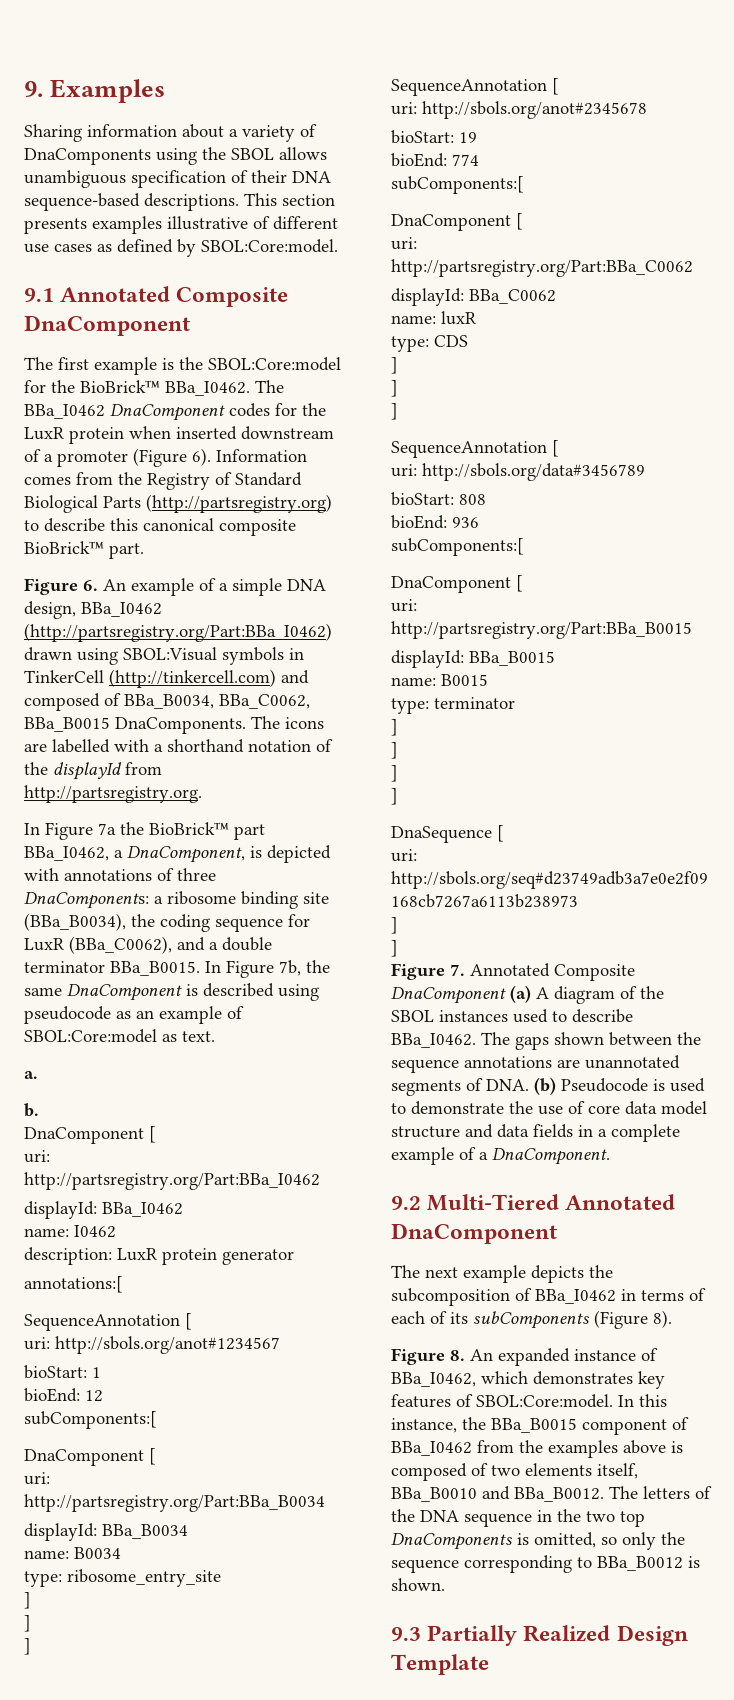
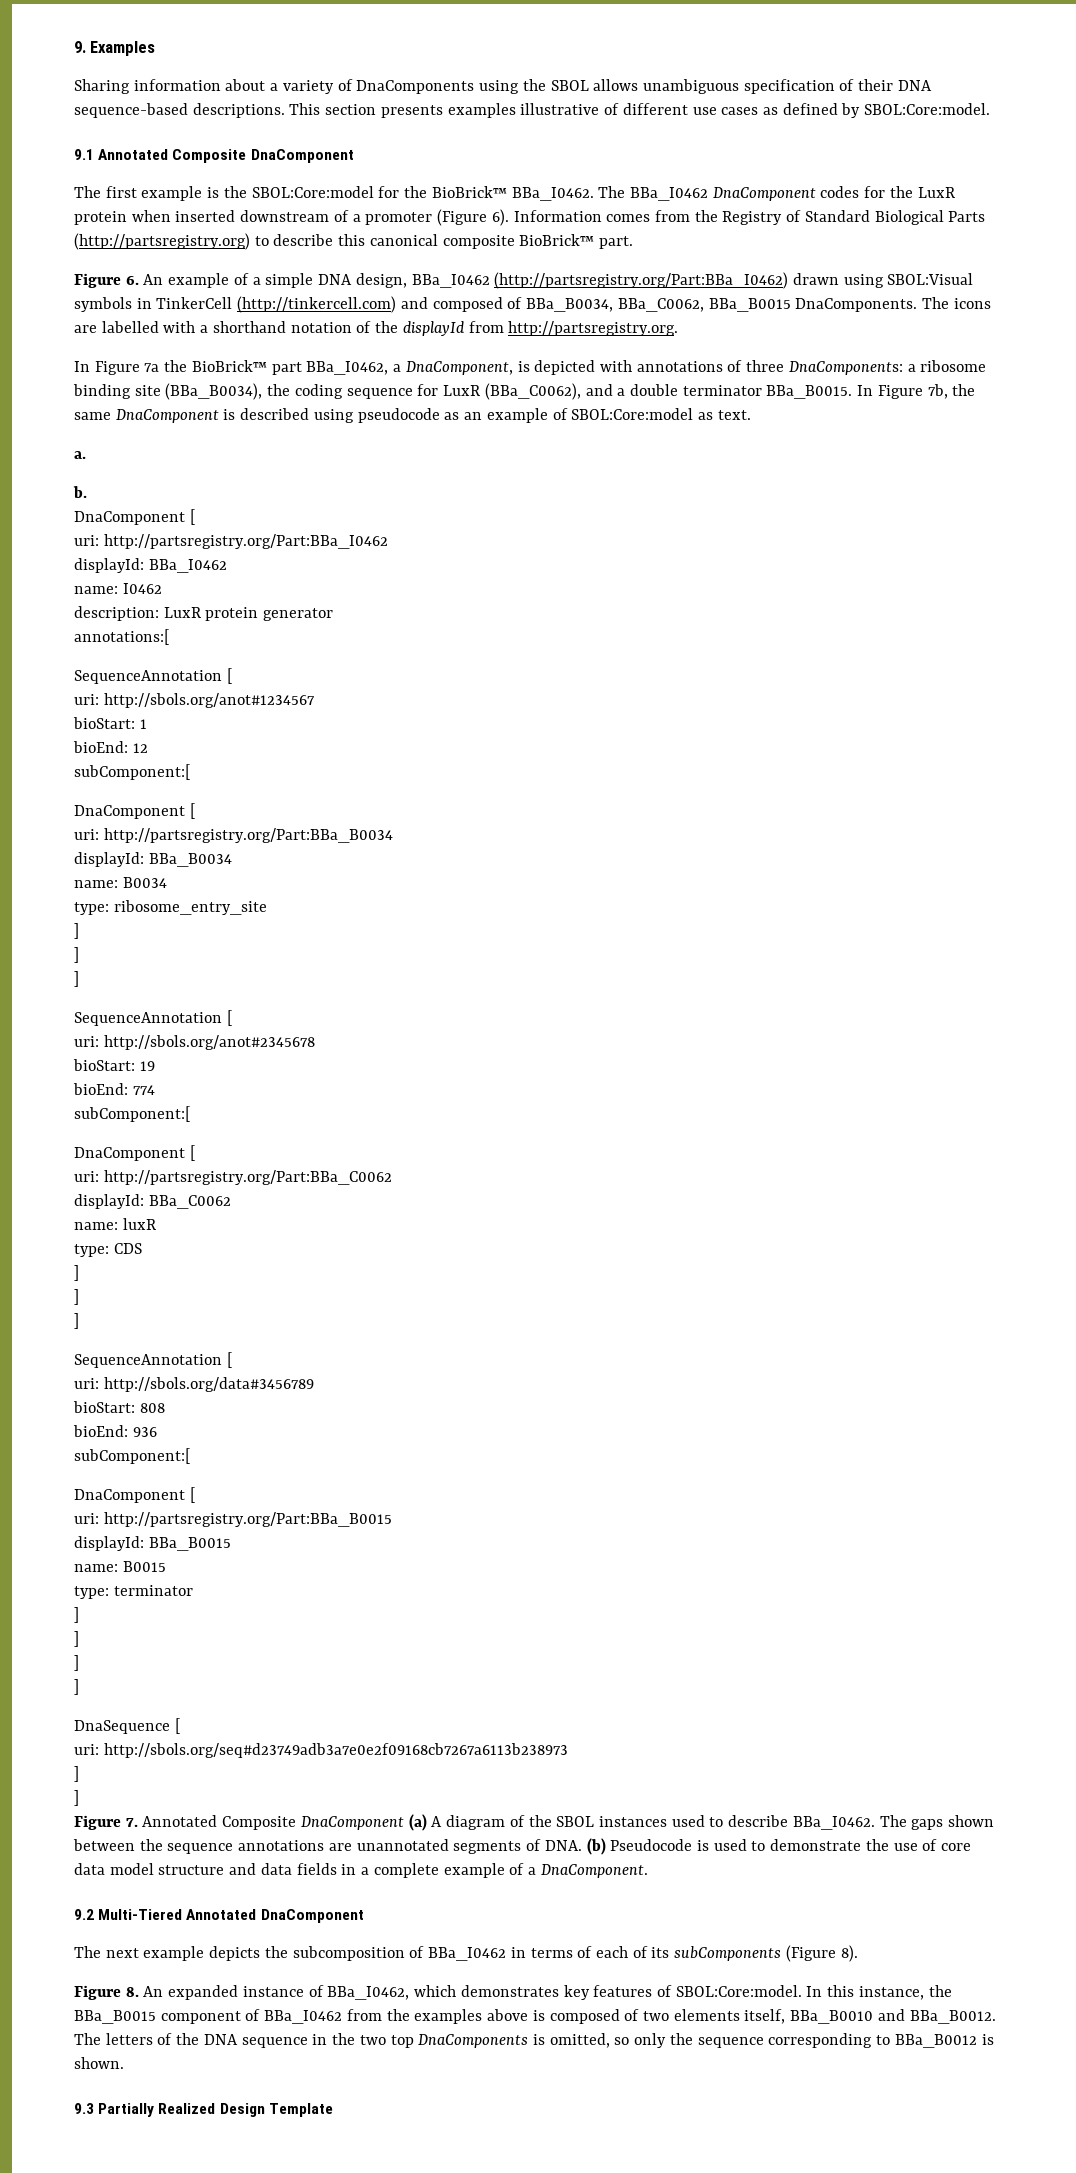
[24,1411,157,1429] subComponents:[ -> [74,764,190,780] subComponent:[
[391,176,524,194] subComponents:[ -> [74,1106,190,1122] subComponent:[
[391,538,524,556] subComponents:[ -> [74,1448,190,1464] subComponent:[

